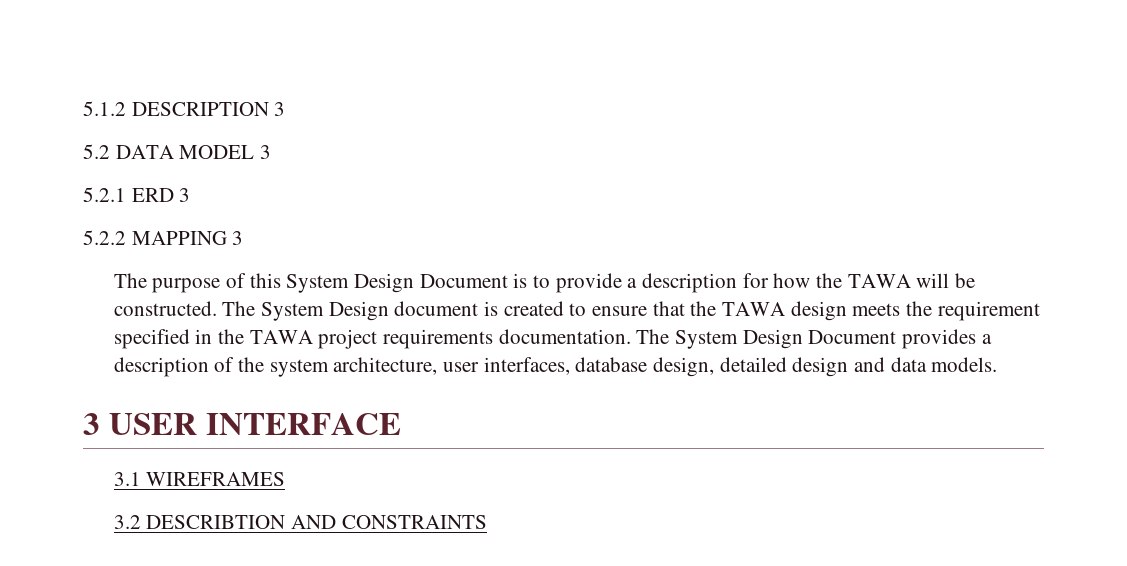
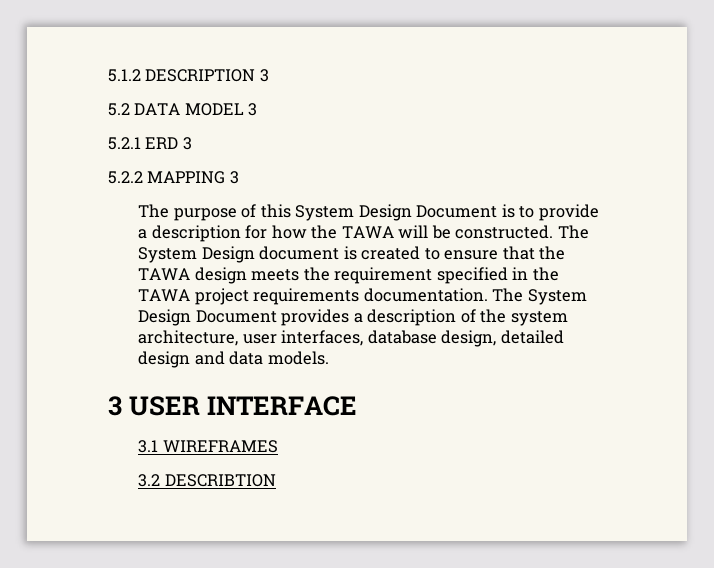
[290,515,487,529] AND CONSTRAINTS -> (276, 480) none

